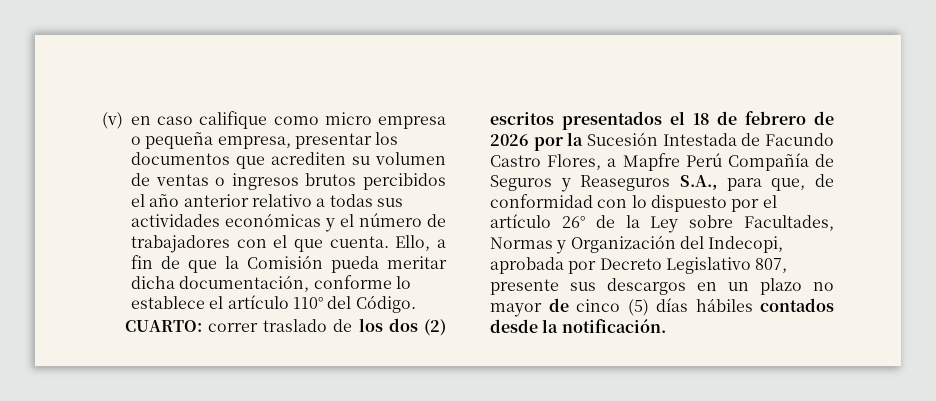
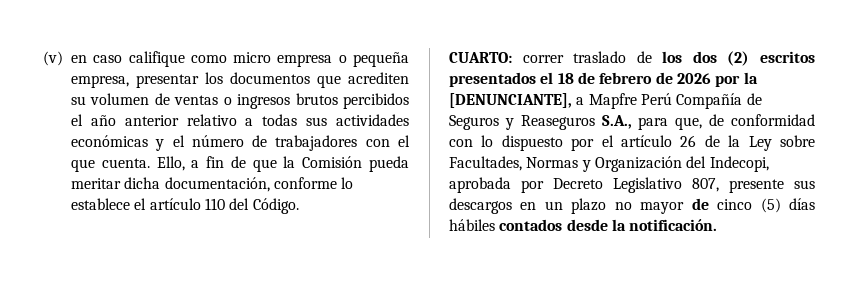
[292,297,323,309] 110° -> [204,198,225,210] 110
[587,132,834,146] [490,154,602,170] Sucesión Intestada de Facundo Castro Flores, -> [449,93,572,108] [DENUNCIANTE],
[561,216,585,228] 26° -> [680,135,697,147] 26

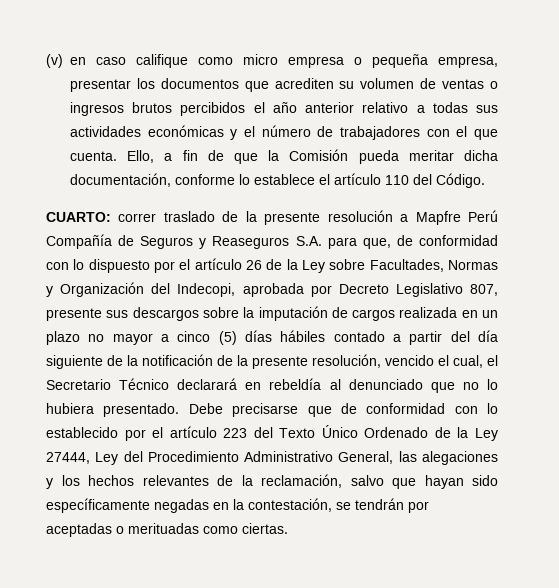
[662,51,815,66] [449,72,758,87] [449,93,572,108] los dos (2) escritos presentados el 18 de febrero de 2026 por la [DENUNCIANTE], -> [245,210,393,225] la presente resolución
[601,115,632,129] S.A., -> [295,236,322,246] S.A.
(512, 206) none -> [202,306,458,321] sobre la imputación de cargos realizada
[691,198,709,210] de -> [161,334,169,342] a
[499,219,718,231] contados desde la notificación. -> [333,330,498,345] [46,354,498,369] [46,378,498,393] [46,403,498,417] [46,425,499,441] [46,451,498,465] [46,474,498,489] [46,498,429,513] [46,523,288,537] contado a partir del día siguiente de la notificación de la presente resolución, vencido el cual, el Secretario Técnico declarará en rebeldía al denunciado que no lo hubiera presentado. Debe precisarse que de conformidad con lo establecido por el artículo 223 del Texto Único Ordenado de la Ley 27444, Ley del Procedimiento Administrativo General, las alegaciones y los hechos relevantes de la reclamación, salvo que hayan sido específicamente negadas en la contestación, se tendrán por aceptadas o merituadas como ciertas.

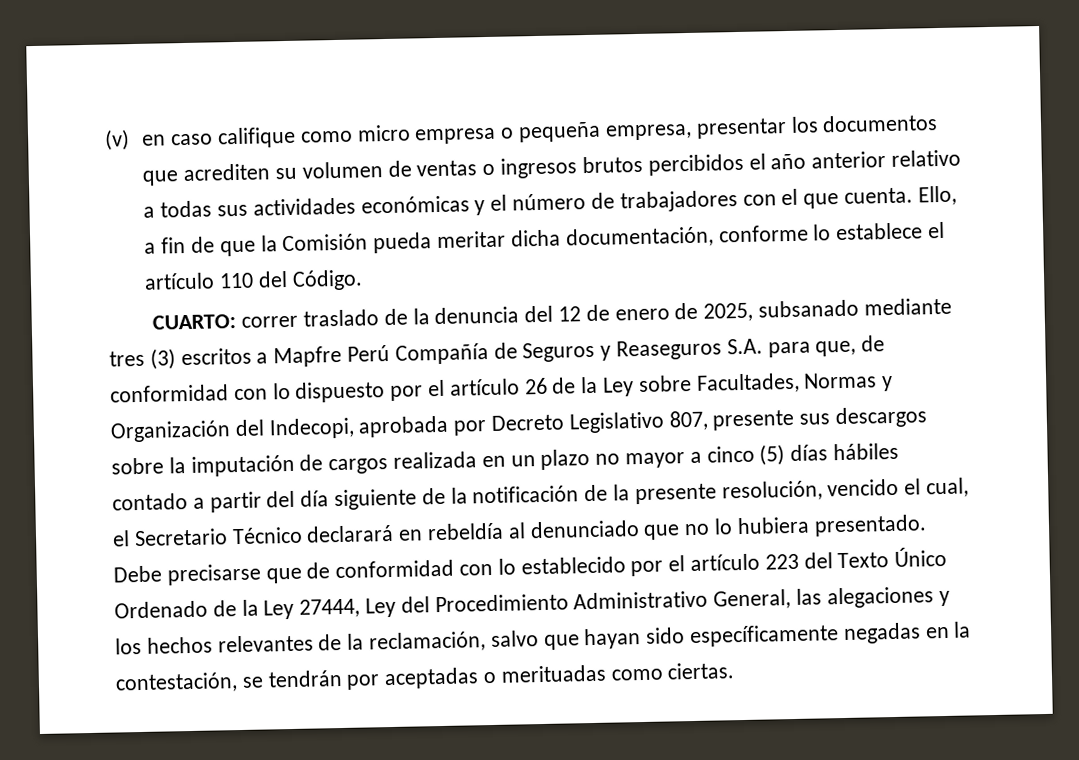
[264,210,393,225] presente resolución -> [434,297,952,325] [109,347,252,370] denuncia del 12 de enero de 2025, subsanado mediante tres (3) escritos

